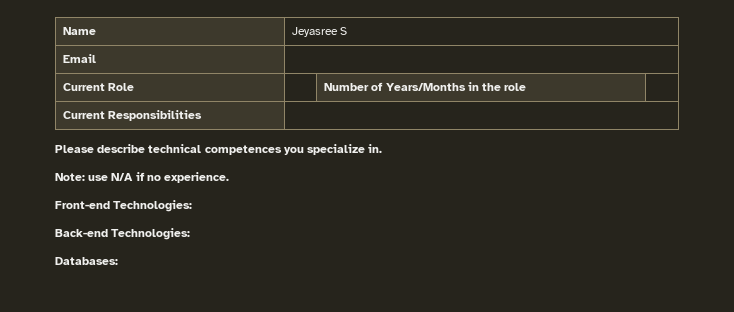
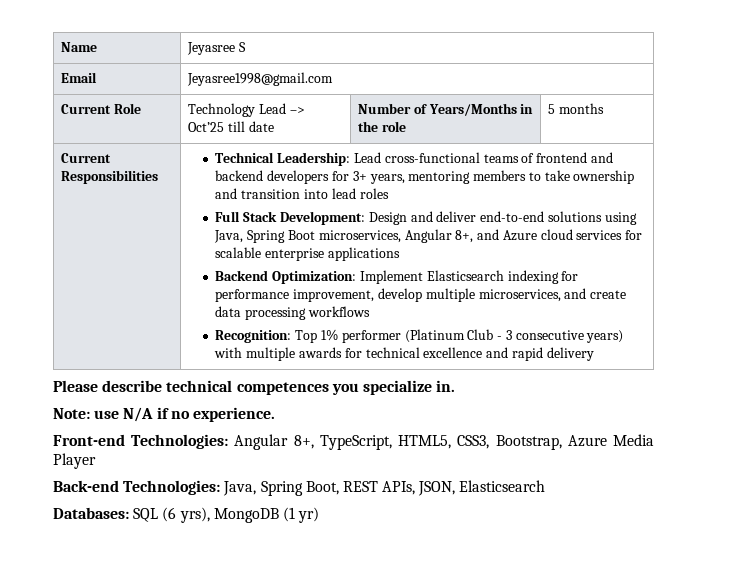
(97, 58) none -> [186,72,333,86] Jeyasree1998@gmail.com
(135, 87) none -> [187,103,305,117] [187,121,274,132] Technology Lead –> Oct’25 till date
(527, 87) none -> [547,103,604,114] 5 months
(203, 115) none -> [215,152,613,166] [215,170,635,184] [215,188,389,199] [215,211,637,225] [214,229,643,243] [215,247,400,261] [215,270,579,284] [215,288,627,302] [215,306,370,320] [215,329,624,343] [214,347,594,361] Technical Leadership: Lead cross-functional teams of frontend and backend developers for 3+ years, mentoring members to take ownership and transition into lead roles // Full Stack Development: Design and deliver end-to-end solutions using Java, Spring Boot microservices, Angular 8+, and Azure cloud services for scalable enterprise applications // Backend Optimization: Implement Elasticsearch indexing for performance improvement, develop multiple microservices, and create data processing workflows // Recognition: Top 1% performer (Platinum Club - 3 consecutive years) with multiple awards for technical excellence and rapid delivery
[55,228,191,240] [55,257,118,265] // Back-end Technologies: // Databases: -> [234,434,654,450] [53,453,96,469] [53,480,546,496] [53,507,320,523] Angular 8+, TypeScript, HTML5, CSS3, Bootstrap, Azure Media Player // Back-end Technologies: Java, Spring Boot, REST APIs, JSON, Elasticsearch // Databases: SQL (6 yrs), MongoDB (1 yr)

